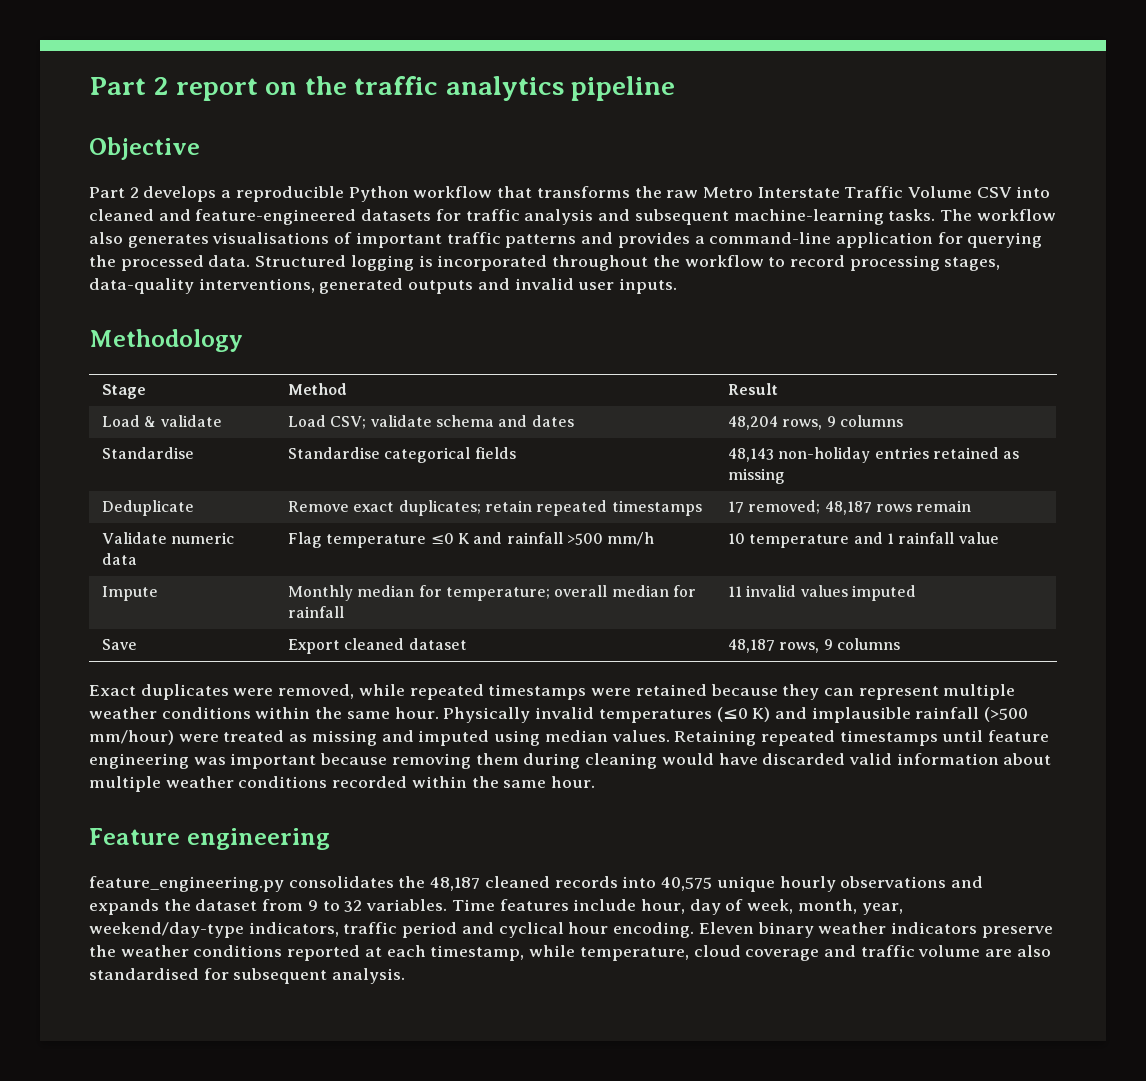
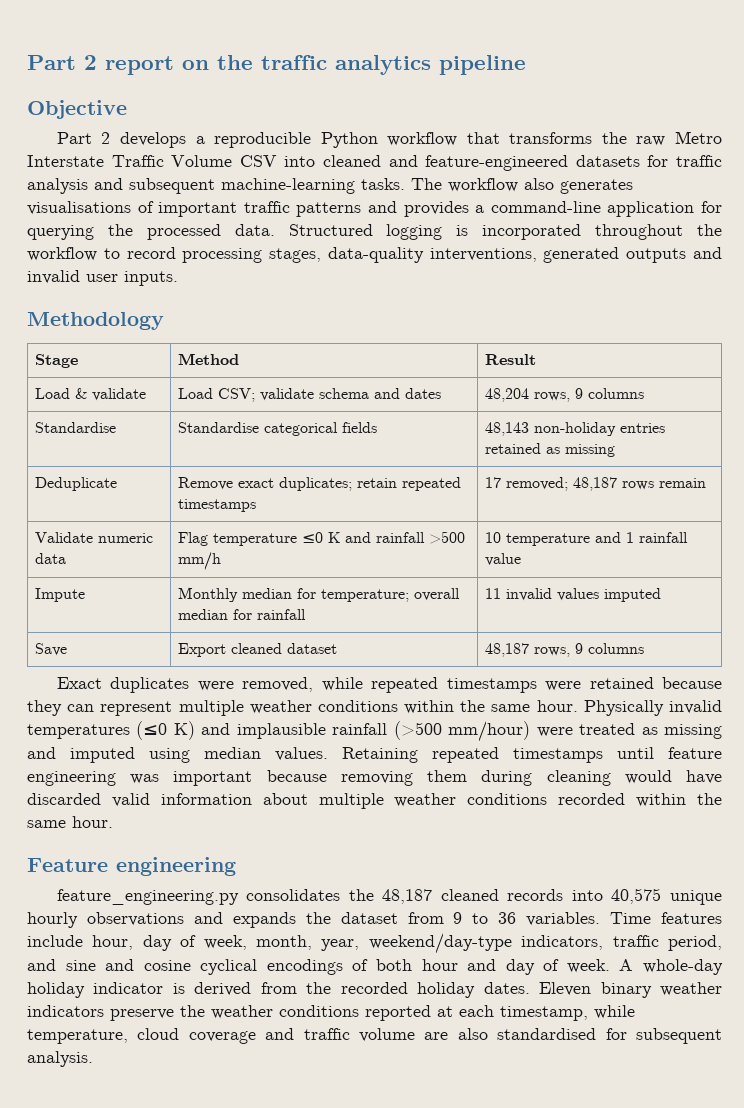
[344,900,363,912] 32 -> [498,912,517,924] 36
[402,922,695,938] period and cyclical hour encoding. -> [667,935,722,951] [27,959,723,975] [27,982,530,998] period, and sine and cosine cyclical encodings of both hour and day of week. A whole-day holiday indicator is derived from the recorded holiday dates.

